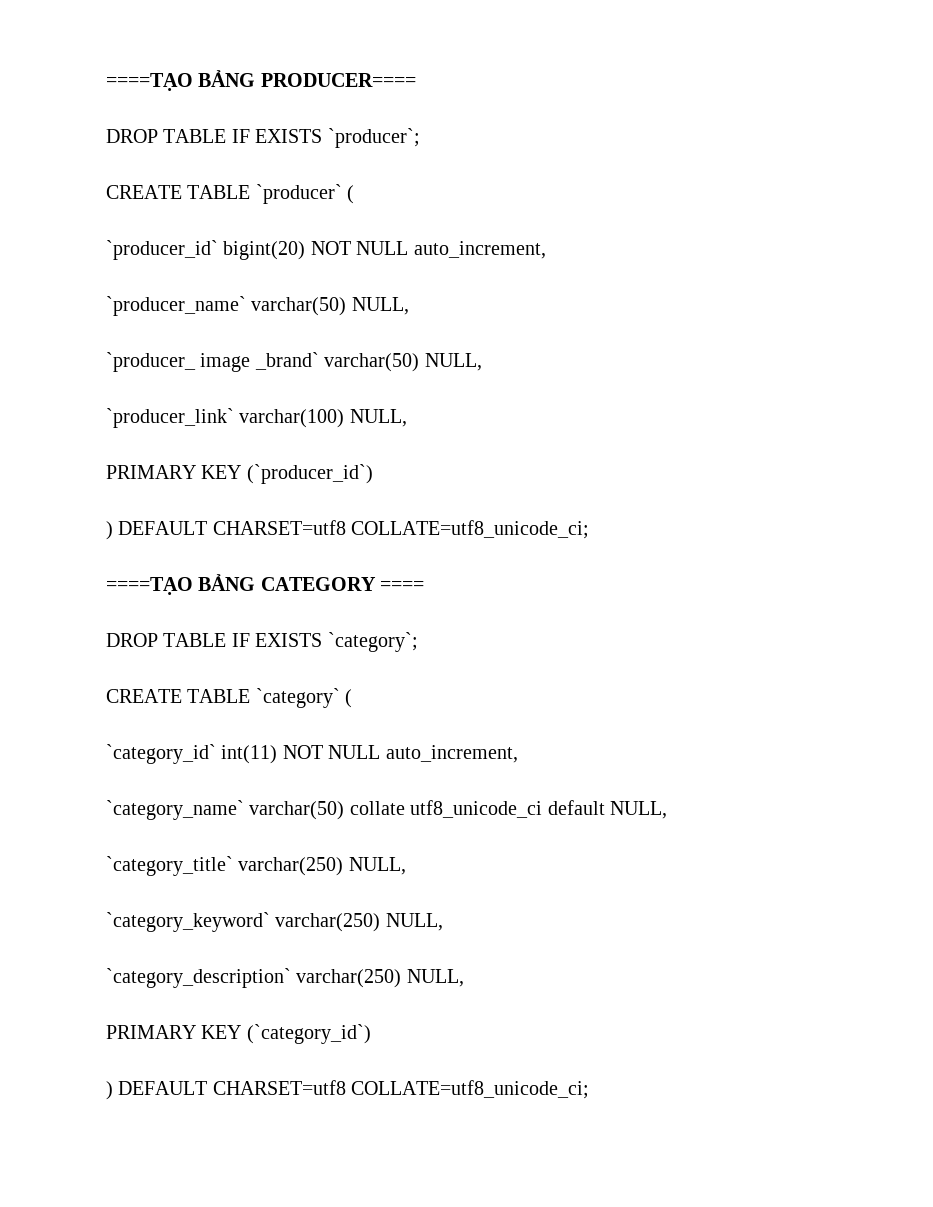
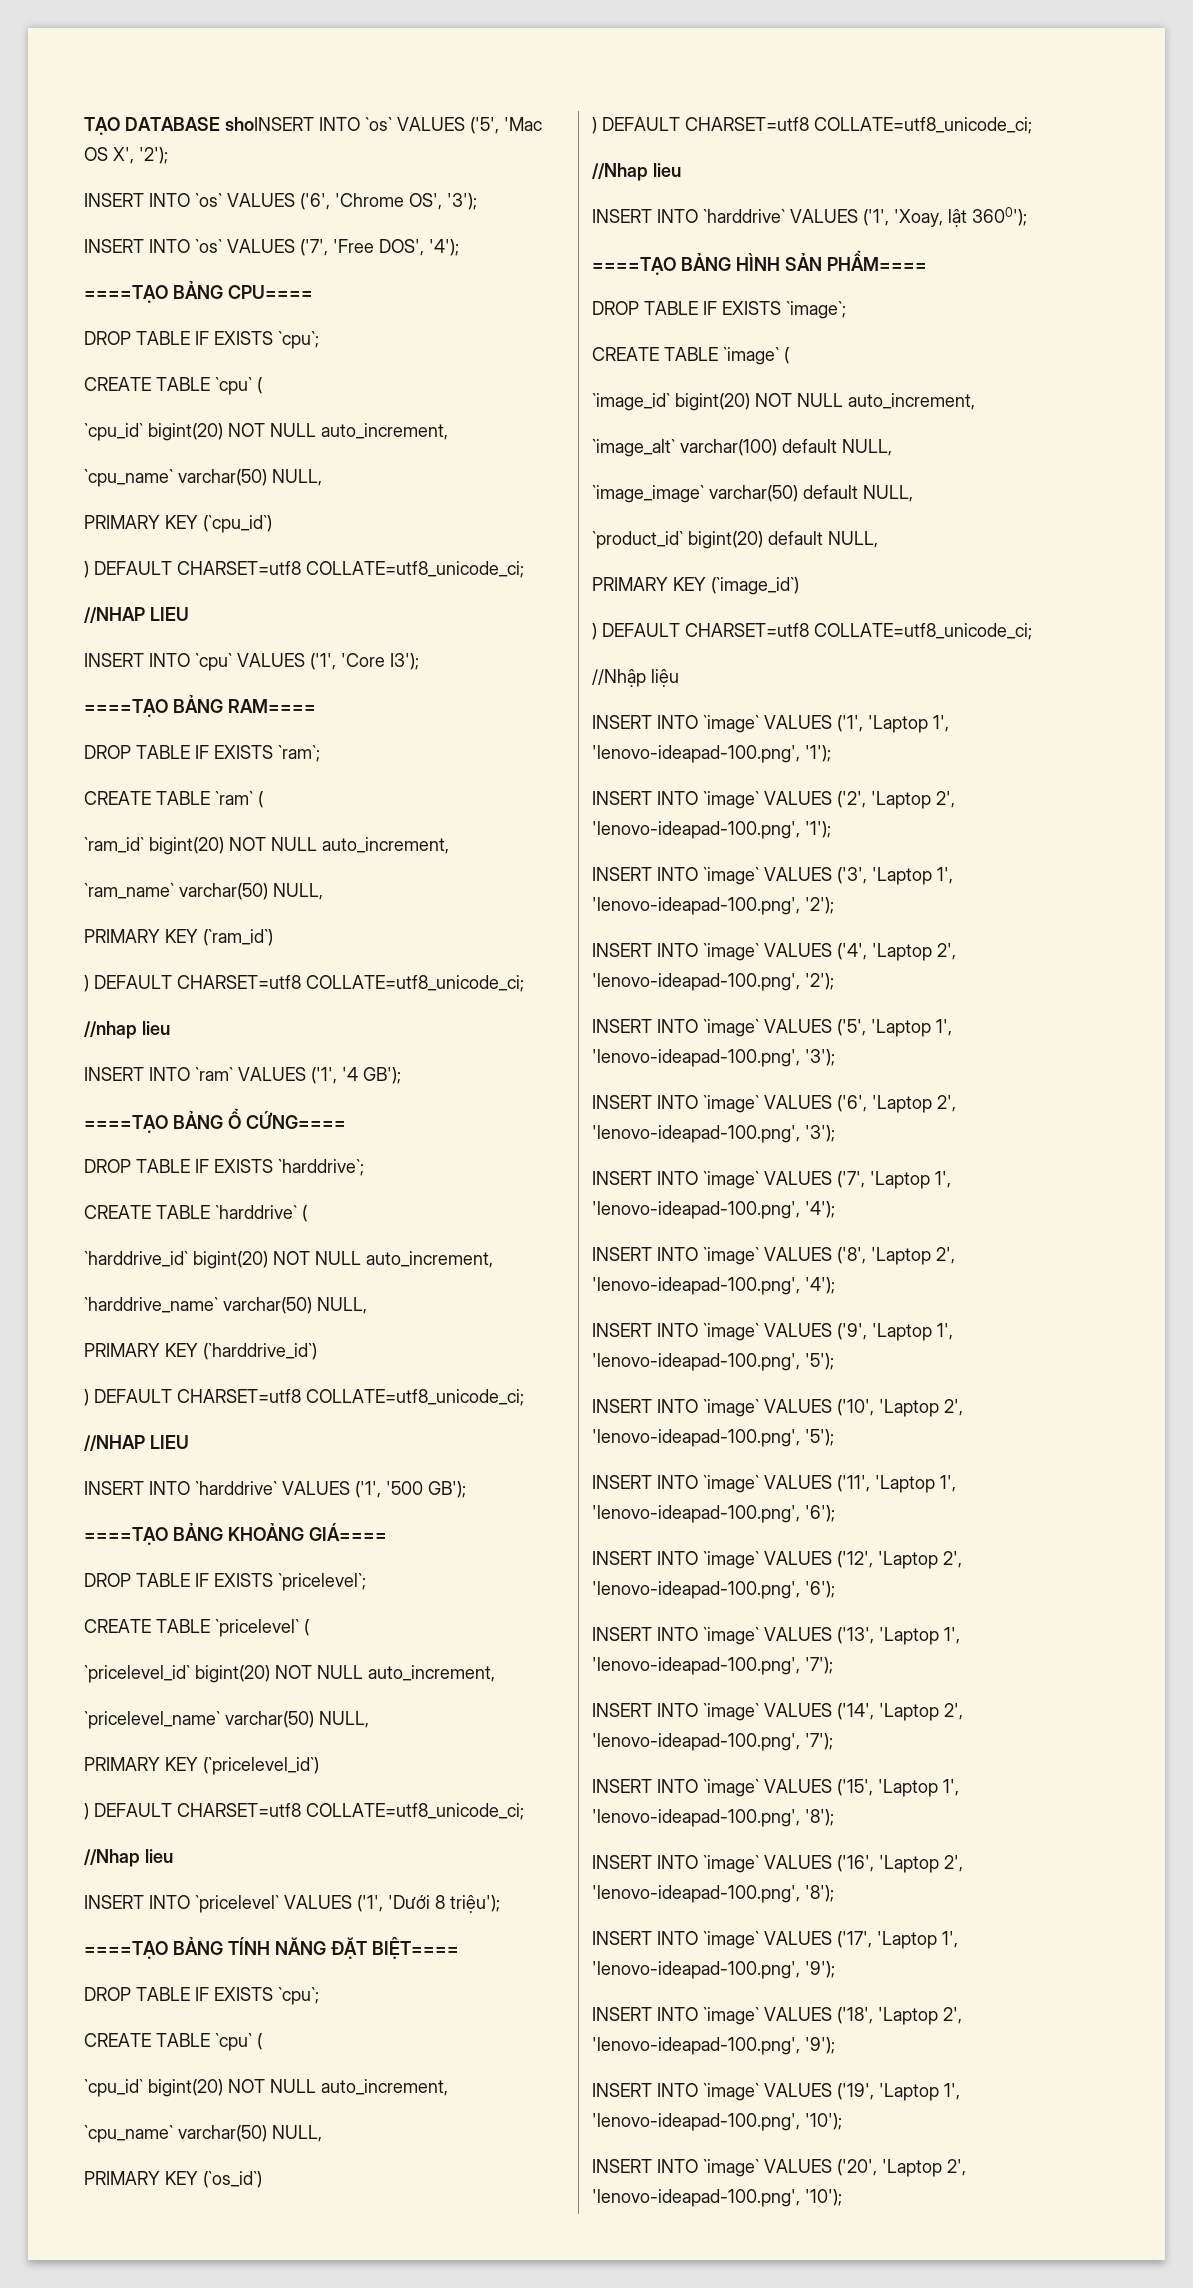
[106,70,416,91] [106,128,420,148] [106,184,355,204] [106,240,546,260] [106,296,409,316] [106,352,482,372] [106,408,407,428] [106,464,373,484] [106,520,590,540] [106,574,425,595] [106,632,418,652] [106,688,353,708] [106,744,518,764] [106,800,667,820] [106,856,406,876] [106,912,443,932] [106,968,464,988] [106,1024,371,1044] [106,1080,590,1100] ====TẠO BẢNG PRODUCER==== // DROP TABLE IF EXISTS `producer`; // CREATE TABLE `producer` ( // `producer_id` bigint(20) NOT NULL auto_increment, // `producer_name` varchar(50) NULL, // `producer_ image _brand` varchar(50) NULL, // `producer_link` varchar(100) NULL, // PRIMARY KEY (`producer_id`) // ) DEFAULT CHARSET=utf8 COLLATE=utf8_unicode_ci; // ====TẠO BẢNG CATEGORY ==== // DROP TABLE IF EXISTS `category`; // CREATE TABLE `category` ( // `category_id` int(11) NOT NULL auto_increment, // `category_name` varchar(50) collate utf8_unicode_ci default NULL, // `category_title` varchar(250) NULL, // `category_keyword` varchar(250) NULL, // `category_description` varchar(250) NULL, // PRIMARY KEY (`category_id`) // ) DEFAULT CHARSET=utf8 COLLATE=utf8_unicode_ci; -> [84,117,542,135] [84,147,168,164] [84,193,477,210] [84,239,459,256] [84,281,313,303] [84,331,319,349] [84,377,262,395] [84,423,448,441] [84,469,322,487] [84,515,272,533] [84,561,524,578] [84,607,189,623] [84,653,419,671] [84,695,316,717] [84,745,320,762] [84,791,263,808] [84,837,449,855] [84,883,323,900] [84,929,273,946] [84,975,524,992] [84,1021,170,1039] [84,1067,401,1084] [84,1108,346,1133] [84,1159,364,1176] [84,1205,307,1222] [84,1251,493,1269] [84,1297,367,1314] [84,1343,317,1360] [84,1389,524,1406] [84,1435,189,1451] [84,1481,466,1498] [84,1523,387,1545] [84,1573,366,1591] [84,1619,309,1637] [84,1665,495,1683] [84,1711,369,1729] [84,1757,319,1775] [84,1803,524,1820] [84,1849,173,1867] [84,1895,500,1913] [84,1937,459,1959] [84,1987,319,2005] [84,2033,262,2051] [84,2079,448,2097] [84,2125,322,2143] [84,2171,262,2188] [592,117,1032,134] [592,163,681,181] [592,207,1027,227] [592,250,927,275] [592,301,846,319] [592,347,789,365] [592,393,975,411] [592,439,892,457] [592,485,913,503] [592,531,878,549] [592,577,799,595] [592,623,1032,640] [592,669,679,687] [592,715,949,733] [592,745,831,763] [592,791,955,809] [592,821,831,839] [592,867,953,885] [592,897,834,915] [592,943,956,961] [592,973,834,991] [592,1019,952,1037] [592,1049,835,1067] [592,1095,956,1113] [592,1125,835,1143] [592,1171,951,1189] [592,1201,835,1219] [592,1247,955,1265] [592,1277,835,1295] [592,1323,953,1341] [592,1353,834,1371] [592,1399,963,1417] [592,1429,834,1447] [592,1475,956,1493] [592,1505,835,1523] [592,1551,962,1569] [592,1581,835,1599] [592,1627,960,1645] [592,1657,833,1675] [592,1703,963,1721] [592,1733,833,1751] [592,1779,959,1797] [592,1809,834,1827] [592,1855,963,1873] [592,1885,834,1903] [592,1931,958,1949] [592,1961,835,1979] [592,2007,962,2025] [592,2037,835,2055] [592,2083,960,2101] [592,2113,842,2131] [592,2159,966,2177] [592,2189,842,2207] TẠO DATABASE shoINSERT INTO `os` VALUES ('5', 'Mac OS X', '2'); // INSERT INTO `os` VALUES ('6', 'Chrome OS', '3'); // INSERT INTO `os` VALUES ('7', 'Free DOS', '4'); // ====TẠO BẢNG CPU==== // DROP TABLE IF EXISTS `cpu`; // CREATE TABLE `cpu` ( // `cpu_id` bigint(20) NOT NULL auto_increment, // `cpu_name` varchar(50) NULL, // PRIMARY KEY (`cpu_id`) // ) DEFAULT CHARSET=utf8 COLLATE=utf8_unicode_ci; // //NHAP LIEU // INSERT INTO `cpu` VALUES ('1', 'Core I3'); // ====TẠO BẢNG RAM==== // DROP TABLE IF EXISTS `ram`; // CREATE TABLE `ram` ( // `ram_id` bigint(20) NOT NULL auto_increment, // `ram_name` varchar(50) NULL, // PRIMARY KEY (`ram_id`) // ) DEFAULT CHARSET=utf8 COLLATE=utf8_unicode_ci; // //nhap lieu // INSERT INTO `ram` VALUES ('1', '4 GB'); // ====TẠO BẢNG Ổ CỨNG==== // DROP TABLE IF EXISTS `harddrive`; // CREATE TABLE `harddrive` ( // `harddrive_id` bigint(20) NOT NULL auto_increment, // `harddrive_name` varchar(50) NULL, // PRIMARY KEY (`harddrive_id`) // ) DEFAULT CHARSET=utf8 COLLATE=utf8_unicode_ci; // //NHAP LIEU // INSERT INTO `harddrive` VALUES ('1', '500 GB'); // ====TẠO BẢNG KHOẢNG GIÁ==== // DROP TABLE IF EXISTS `pricelevel`; // CREATE TABLE `pricelevel` ( // `pricelevel_id` bigint(20) NOT NULL auto_increment, // `pricelevel_name` varchar(50) NULL, // PRIMARY KEY (`pricelevel_id`) // ) DEFAULT CHARSET=utf8 COLLATE=utf8_unicode_ci; // //Nhap lieu // INSERT INTO `pricelevel` VALUES ('1', 'Dưới 8 triệu'); // ====TẠO BẢNG TÍNH NĂNG ĐẶT BIỆT==== // DROP TABLE IF EXISTS `cpu`; // CREATE TABLE `cpu` ( // `cpu_id` bigint(20) NOT NULL auto_increment, // `cpu_name` varchar(50) NULL, // PRIMARY KEY (`os_id`) // ) DEFAULT CHARSET=utf8 COLLATE=utf8_unicode_ci; // //Nhap lieu // INSERT INTO `harddrive` VALUES ('1', 'Xoay, lật 3600'); // ====TẠO BẢNG HÌNH SẢN PHẨM==== // DROP TABLE IF EXISTS `image`; // CREATE TABLE `image` ( // `image_id` bigint(20) NOT NULL auto_increment, // `image_alt` varchar(100) default NULL, // `image_image` varchar(50) default NULL, // `product_id` bigint(20) default NULL, // PRIMARY KEY (`image_id`) // ) DEFAULT CHARSET=utf8 COLLATE=utf8_unicode_ci; // //Nhập liệu // INSERT INTO `image` VALUES ('1', 'Laptop 1', 'lenovo-ideapad-100.png', '1'); // INSERT INTO `image` VALUES ('2', 'Laptop 2', 'lenovo-ideapad-100.png', '1'); // INSERT INTO `image` VALUES ('3', 'Laptop 1', 'lenovo-ideapad-100.png', '2'); // INSERT INTO `image` VALUES ('4', 'Laptop 2', 'lenovo-ideapad-100.png', '2'); // INSERT INTO `image` VALUES ('5', 'Laptop 1', 'lenovo-ideapad-100.png', '3'); // INSERT INTO `image` VALUES ('6', 'Laptop 2', 'lenovo-ideapad-100.png', '3'); // INSERT INTO `image` VALUES ('7', 'Laptop 1', 'lenovo-ideapad-100.png', '4'); // INSERT INTO `image` VALUES ('8', 'Laptop 2', 'lenovo-ideapad-100.png', '4'); // INSERT INTO `image` VALUES ('9', 'Laptop 1', 'lenovo-ideapad-100.png', '5'); // INSERT INTO `image` VALUES ('10', 'Laptop 2', 'lenovo-ideapad-100.png', '5'); // INSERT INTO `image` VALUES ('11', 'Laptop 1', 'lenovo-ideapad-100.png', '6'); // INSERT INTO `image` VALUES ('12', 'Laptop 2', 'lenovo-ideapad-100.png', '6'); // INSERT INTO `image` VALUES ('13', 'Laptop 1', 'lenovo-ideapad-100.png', '7'); // INSERT INTO `image` VALUES ('14', 'Laptop 2', 'lenovo-ideapad-100.png', '7'); // INSERT INTO `image` VALUES ('15', 'Laptop 1', 'lenovo-ideapad-100.png', '8'); // INSERT INTO `image` VALUES ('16', 'Laptop 2', 'lenovo-ideapad-100.png', '8'); // INSERT INTO `image` VALUES ('17', 'Laptop 1', 'lenovo-ideapad-100.png', '9'); // INSERT INTO `image` VALUES ('18', 'Laptop 2', 'lenovo-ideapad-100.png', '9'); // INSERT INTO `image` VALUES ('19', 'Laptop 1', 'lenovo-ideapad-100.png', '10'); // INSERT INTO `image` VALUES ('20', 'Laptop 2', 'lenovo-ideapad-100.png', '10');

